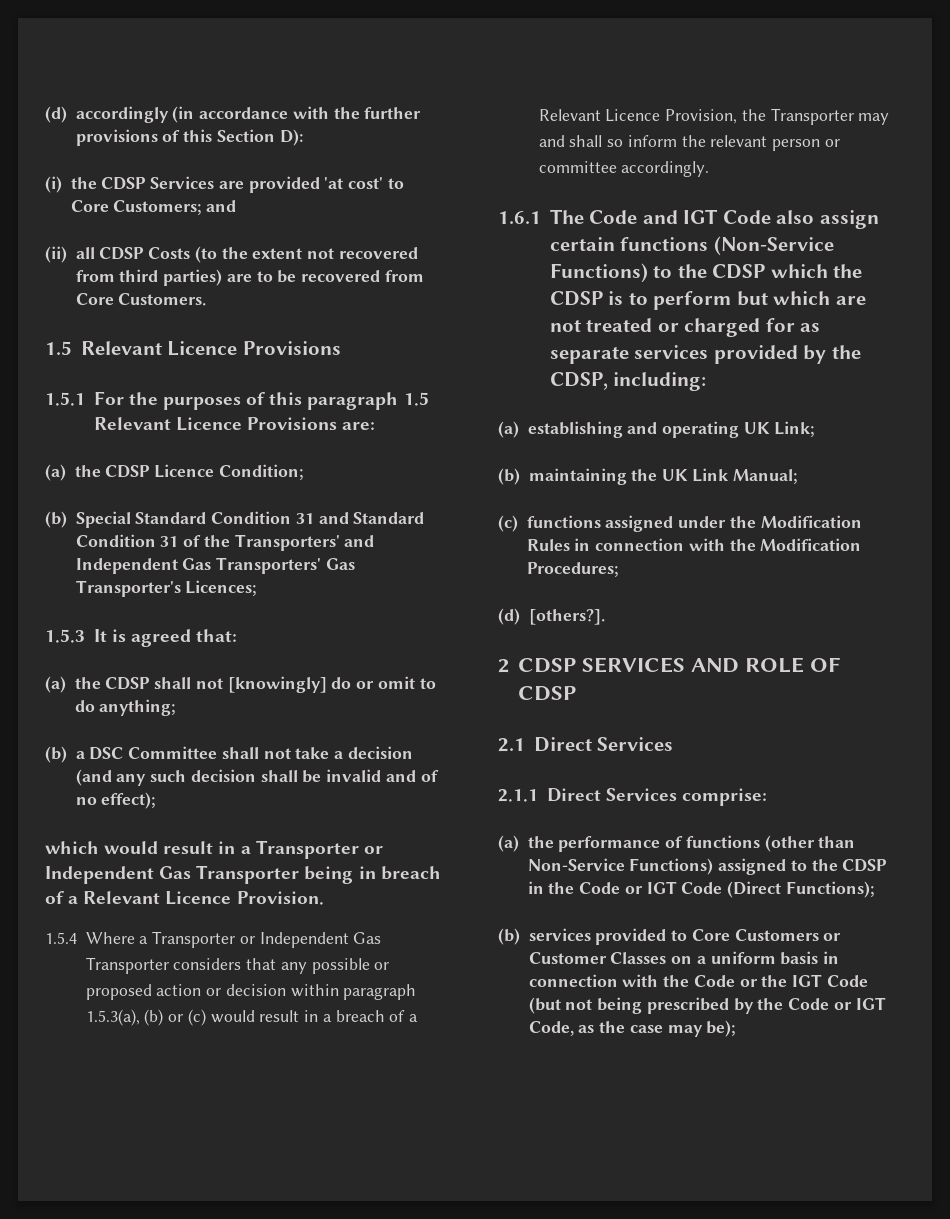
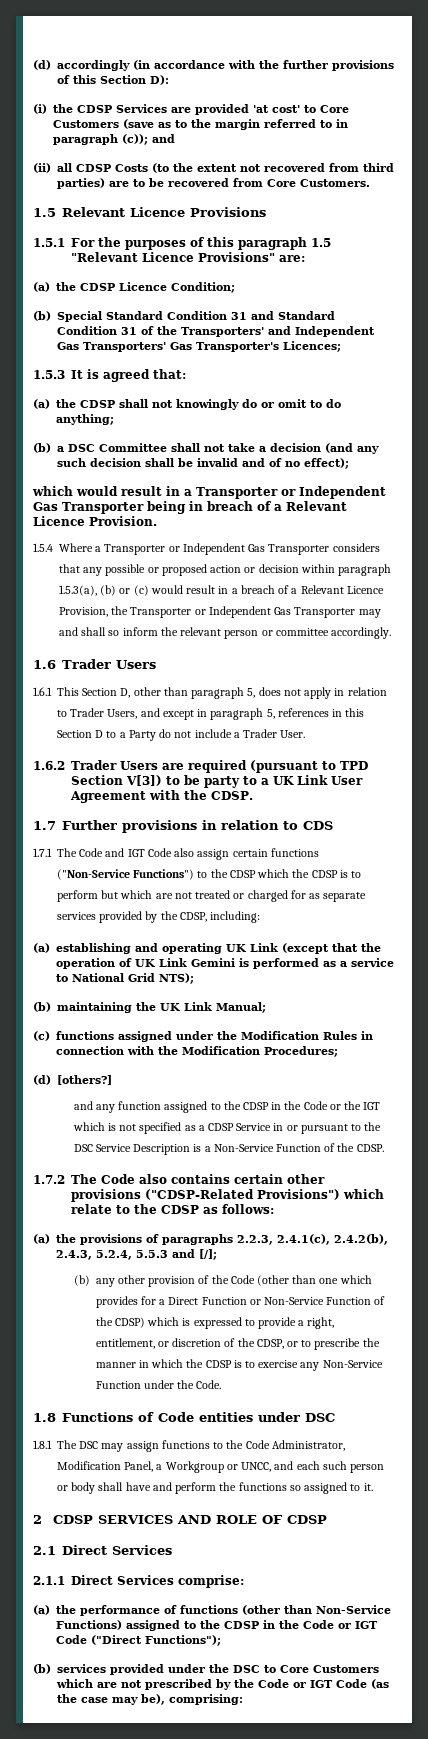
[113,200,202,215] Customers; -> [53,119,349,130] [53,134,149,145] Customers (save as to the margin referred to in paragraph (c));
[93,417,338,431] Relevant Licence Provisions -> [71,252,275,262] "Relevant Licence Provisions"
[227,676,327,693] [knowingly] -> [176,399,239,410] knowingly
(854, 116) none -> [194,606,356,618] or Independent Gas Transporter
[498,211,541,224] 1.6.1 -> [33,659,156,669] [33,687,387,699] [57,708,365,720] [57,729,306,741] [33,760,368,773] [71,775,363,788] [70,790,253,803] [33,820,333,833] [33,848,52,857] 1.6 Trader Users // 1.6.1 This Section D, other than paragraph 5, does not apply in relation to Trader Users, and except in paragraph 5, references in this Section D to a Party do not include a Trader User. // 1.6.2 Trader Users are required (pursuant to TPD Section V[3]) to be party to a UK Link User Agreement with the CDSP. // 1.7 Further provisions in relation to CDS // 1.7.1
[713,236,834,256] [549,263,648,283] (Non-Service Functions) -> [57,869,195,880] ("Non-Service Functions")
[773,421,814,437] Link; -> [250,943,381,954] [56,958,394,969] [56,973,194,984] Link (except that the operation of UK Link Gemini is performed as a service to National Grid NTS);
[528,609,605,625] [others?]. -> [57,1075,112,1085] [73,1101,381,1113] [72,1122,382,1134] [73,1143,384,1155] [33,1174,325,1184] [71,1189,384,1202] [71,1204,274,1214] [33,1234,388,1245] [56,1249,217,1260] [73,1275,372,1287] [95,1296,386,1308] [95,1317,335,1329] [95,1338,380,1350] [95,1359,383,1371] [95,1380,222,1389] [33,1412,335,1422] [33,1440,345,1452] [57,1461,385,1473] [57,1482,373,1494] [others?] // and any function assigned to the CDSP in the Code or the IGT which is not specified as a CDSP Service in or pursuant to the DSC Service Description is a Non-Service Function of the CDSP. // 1.7.2 The Code also contains certain other provisions ("CDSP-Related Provisions") which relate to the CDSP as follows: // (a) the provisions of paragraphs 2.2.3, 2.4.1(c), 2.4.2(b), 2.4.3, 5.2.4, 5.5.3 and [/]; // (b) any other provision of the Code (other than one which provides for a Direct Function or Non-Service Function of the CDSP) which is expressed to provide a right, entitlement, or discretion of the CDSP, or to prescribe the manner in which the CDSP is to exercise any Non-Service Function under the Code. // 1.8 Functions of Code entities under DSC // 1.8.1 The DSC may assign functions to the Code Administrator, Modification Panel, a Workgroup or UNCC, and each such person or body shall have and perform the functions so assigned to it.
[727,881,874,898] (Direct Functions); -> [91,1635,221,1646] ("Direct Functions");
[671,929,842,941] [528,951,840,965] [528,974,868,987] [528,997,643,1014] to Core Customers or Customer Classes on a uniform basis in connection with the Code or the IGT Code (but not being -> [168,1664,379,1673] [56,1679,142,1688] under the DSC to Core Customers which are not
[528,1021,595,1036] Code, as -> [336,1679,389,1689] Code (as
[706,1020,736,1037] be); -> [141,1694,243,1705] be), comprising:

